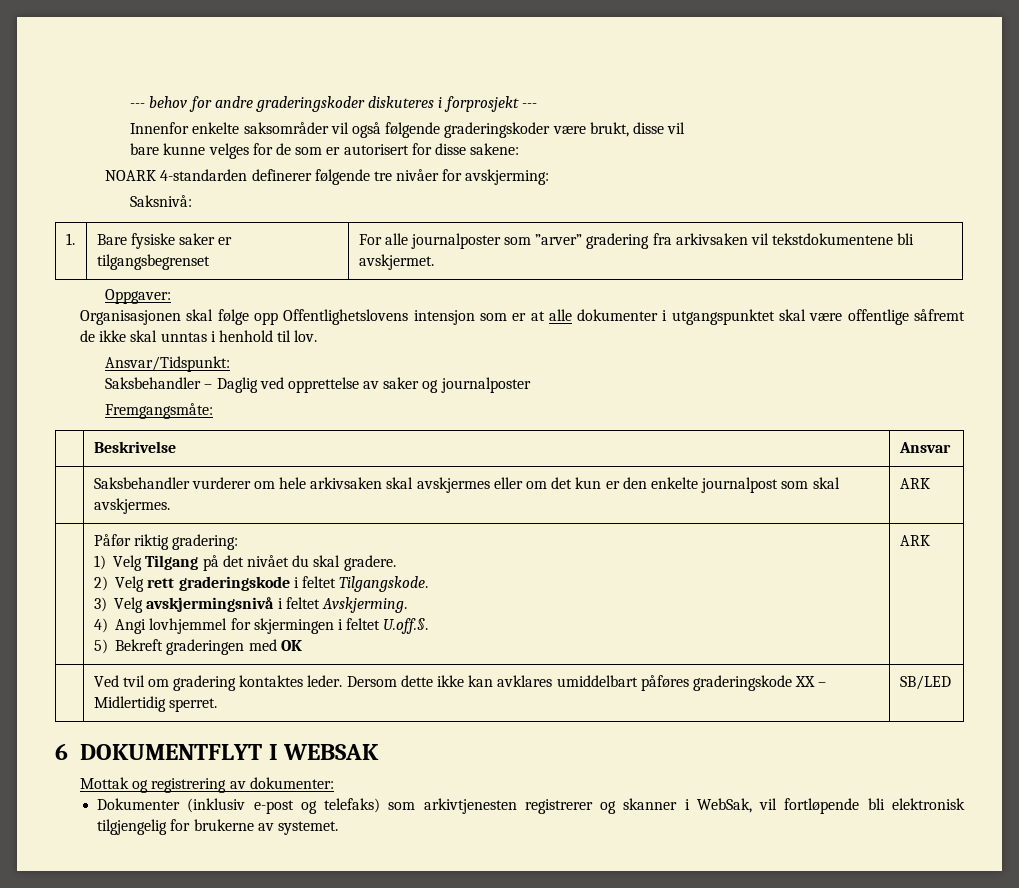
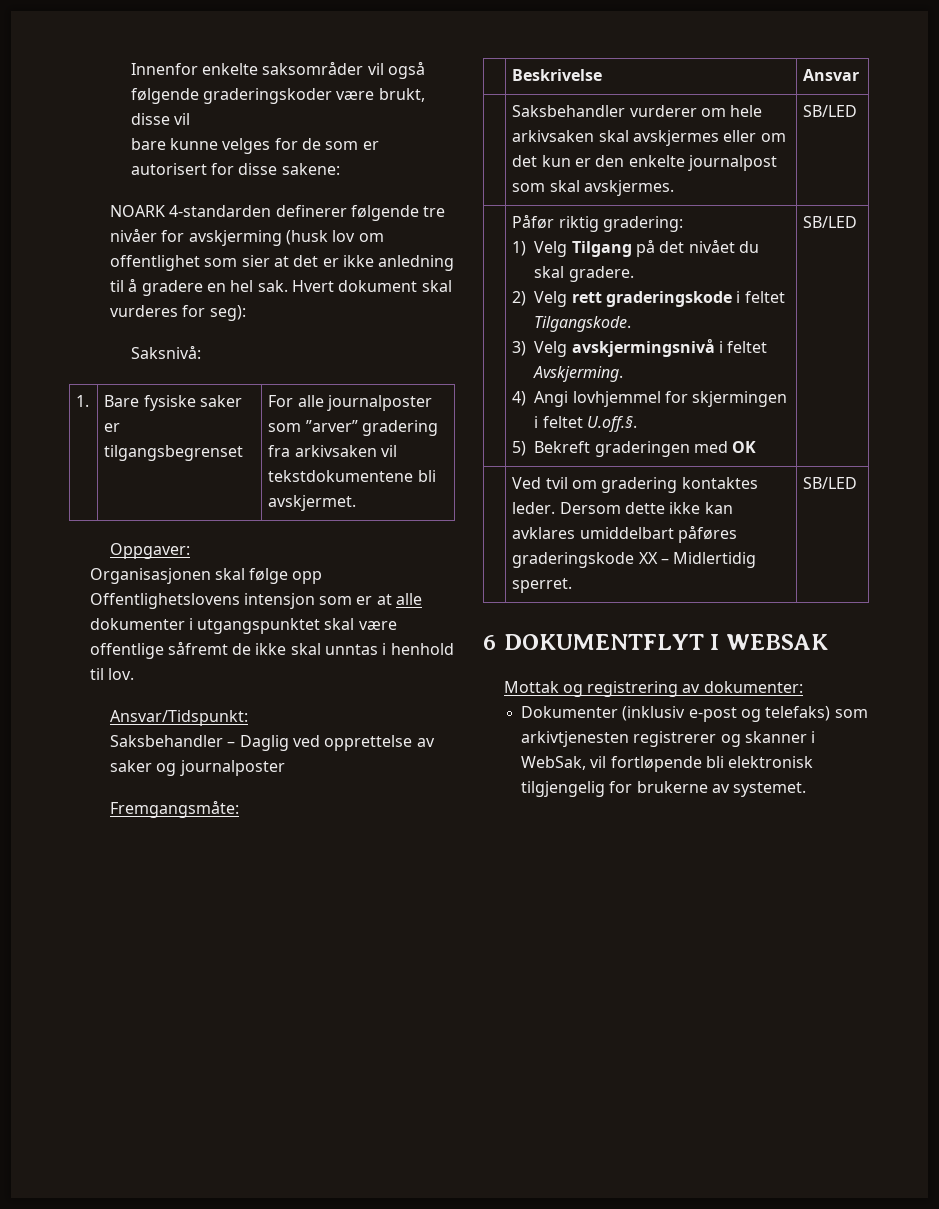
[130,96,537,112] --- behov for andre graderingskoder diskuteres i forprosjekt --- // -> (130, 69) none
[465,169,550,185] avskjerming: -> [188,230,384,246] [110,255,455,271] [110,278,452,296] [110,305,246,321] avskjerming (husk lov om offentlighet som sier at det er ikke anledning til å gradere en hel sak. Hvert dokument skal vurderes for seg):
[899,478,930,489] ARK -> [803,105,858,117] SB/LED
[899,535,930,546] ARK -> [803,216,858,228] SB/LED

